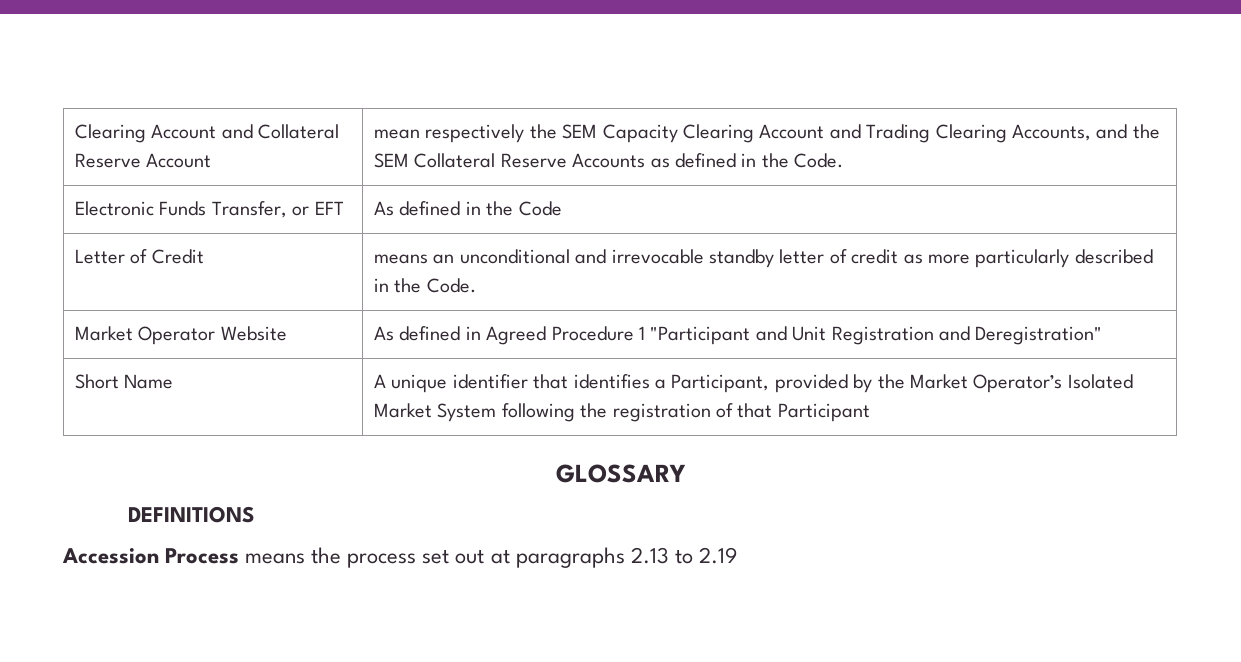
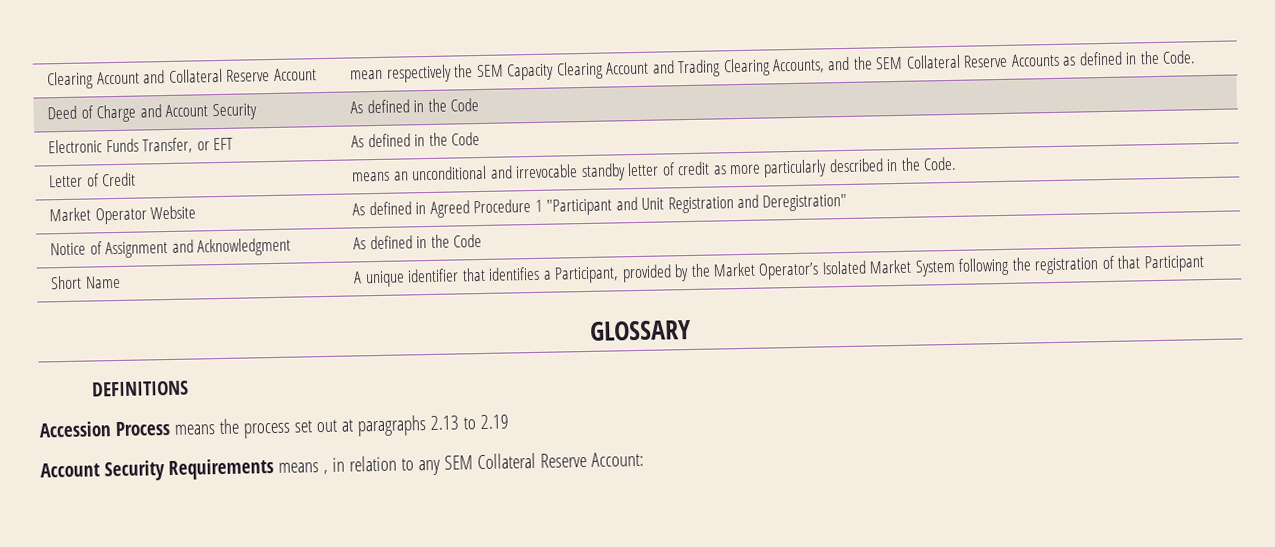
(844, 160) none -> [47,103,257,123] [350,97,480,114] // Deed of Charge and Account Security | As defined in the Code
(1103, 335) none -> [50,237,292,259] [353,233,483,250] // Notice of Assignment and Acknowledgment | As defined in the Code
(737, 555) none -> [40,451,644,482] // Account Security Requirements means , in relation to any SEM Collateral Reserve Account:

